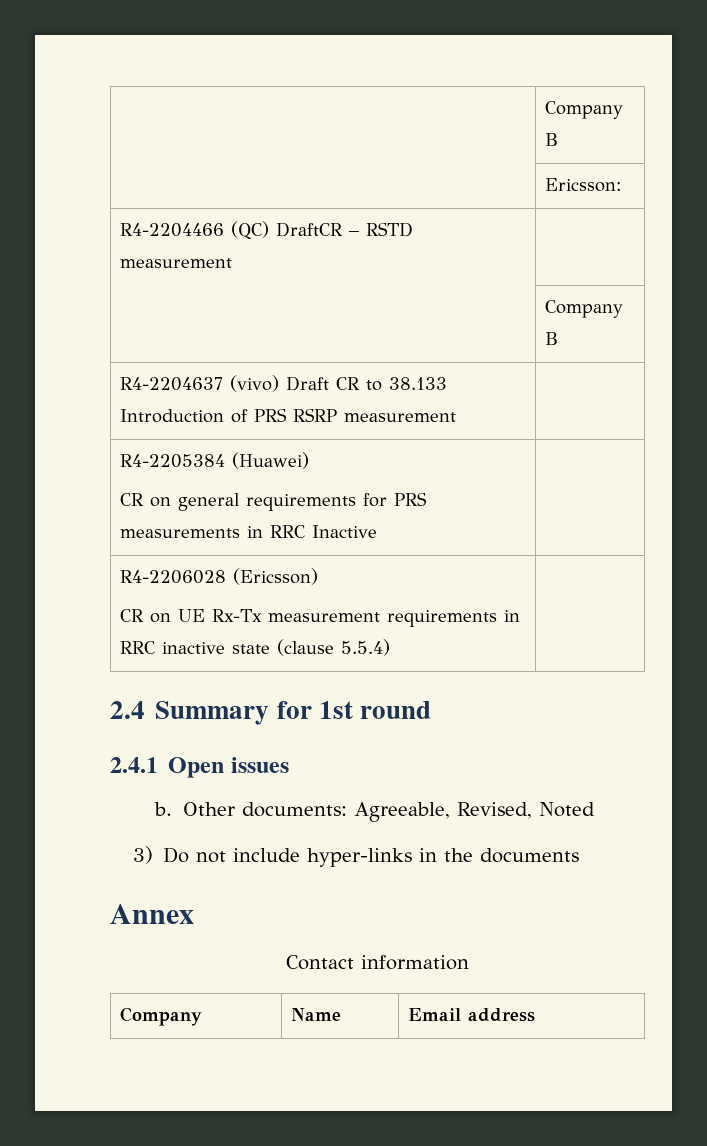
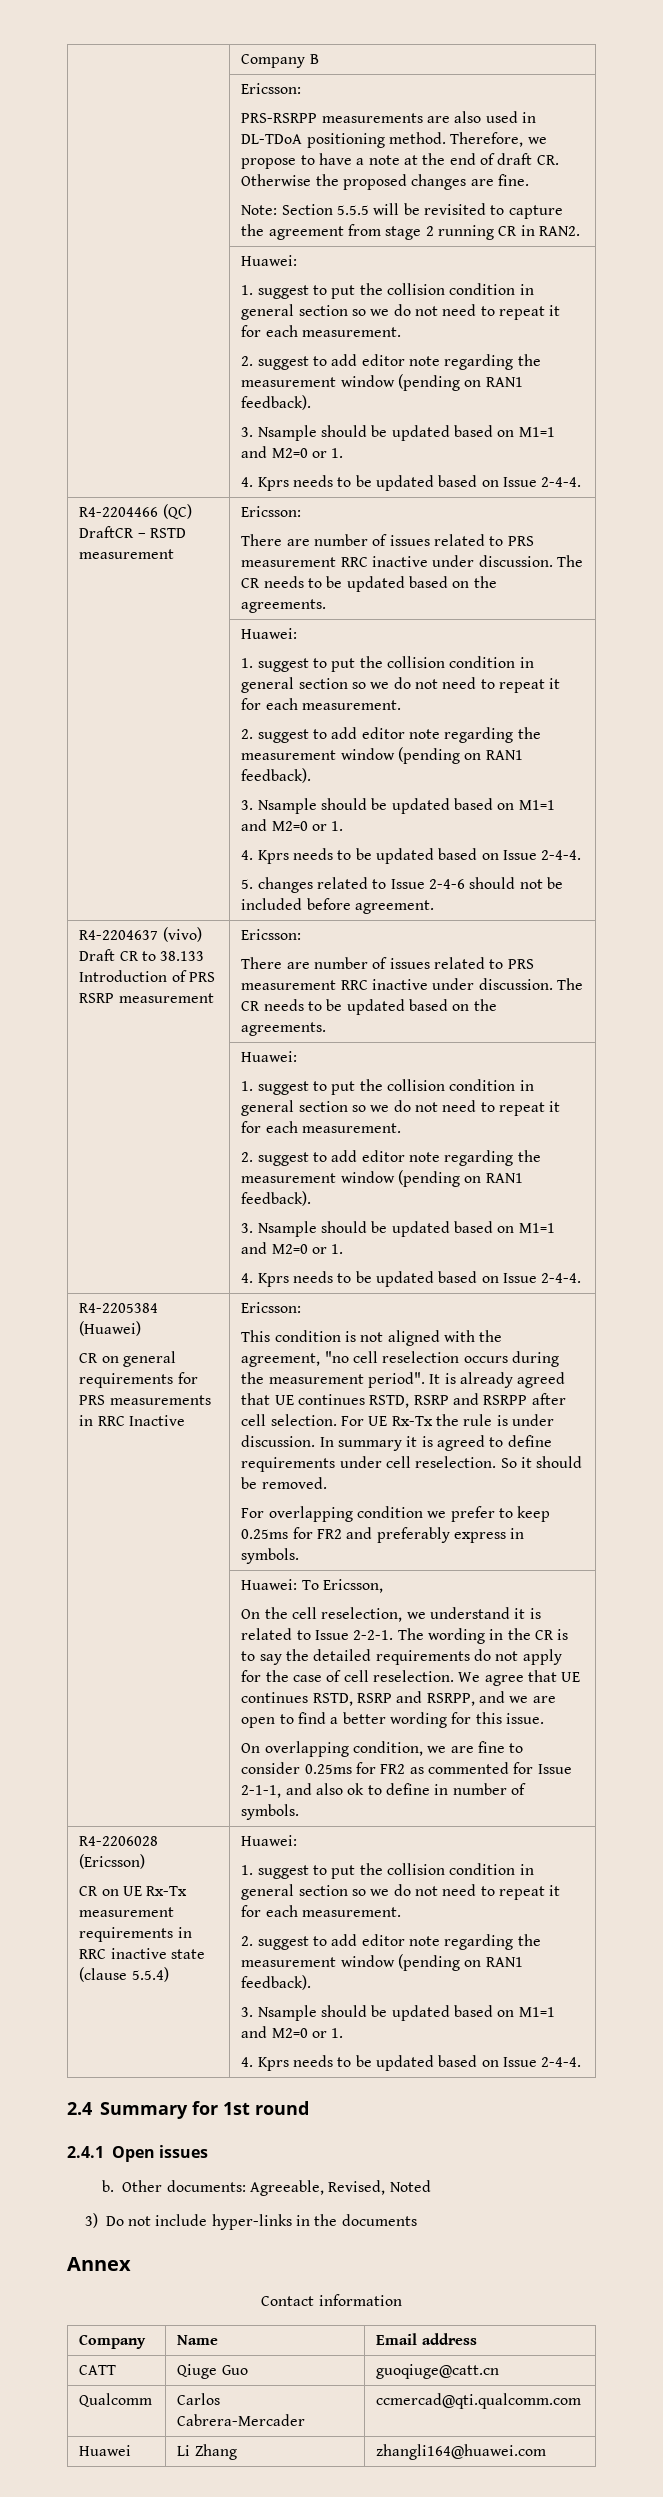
(621, 185) none -> [241,111,537,123] [241,132,547,148] [241,153,559,169] [241,174,530,190] [241,203,563,219] [241,224,581,240] [241,255,298,266] [241,283,534,299] [241,304,561,320] [241,325,402,337] [241,354,541,370] [241,374,523,391] [241,395,312,410] [241,425,555,441] [241,446,344,458] [241,475,582,491] // PRS-RSRPP measurements are also used in DL-TDoA positioning method. Therefore, we propose to have a note at the end of draft CR. Otherwise the proposed changes are fine. // Note: Section 5.5.5 will be revisited to capture the agreement from stage 2 running CR in RAN2. // | Huawei: // 1. suggest to put the collision condition in general section so we do not need to repeat it for each measurement. // 2. suggest to add editor note regarding the measurement window (pending on RAN1 feedback). // 3. Nsample should be updated based on M1=1 and M2=0 or 1. // 4. Kprs needs to be updated based on Issue 2-4-4.
[544,300,623,318] [544,332,558,345] // | Company B -> [241,506,302,517] [241,534,534,546] [241,555,584,567] [241,576,497,592] [241,599,327,613] [241,628,298,639] [241,656,534,672] [241,677,561,693] [241,698,402,710] [241,727,541,743] [241,747,523,764] [241,768,312,783] [241,798,555,814] [241,819,344,831] [241,848,582,864] [241,877,564,893] [241,898,435,914] Ericsson: // There are number of issues related to PRS measurement RRC inactive under discussion. The CR needs to be updated based on the agreements. // | Huawei: // 1. suggest to put the collision condition in general section so we do not need to repeat it for each measurement. // 2. suggest to add editor note regarding the measurement window (pending on RAN1 feedback). // 3. Nsample should be updated based on M1=1 and M2=0 or 1. // 4. Kprs needs to be updated based on Issue 2-4-4. // 5. changes related to Issue 2-4-6 should not be included before agreement.
(456, 417) none -> [241,929,302,940] [241,957,534,969] [241,978,584,990] [241,999,497,1015] [241,1022,327,1036] [241,1051,298,1062] [241,1079,534,1095] [241,1100,561,1116] [241,1121,402,1133] [241,1150,541,1166] [241,1170,523,1187] [241,1191,312,1206] [241,1221,555,1237] [241,1242,344,1254] [241,1271,582,1287] Ericsson: // There are number of issues related to PRS measurement RRC inactive under discussion. The CR needs to be updated based on the agreements. // | Huawei: // 1. suggest to put the collision condition in general section so we do not need to repeat it for each measurement. // 2. suggest to add editor note regarding the measurement window (pending on RAN1 feedback). // 3. Nsample should be updated based on M1=1 and M2=0 or 1. // 4. Kprs needs to be updated based on Issue 2-4-4.
(377, 531) none -> [241,1302,302,1313] [241,1330,503,1346] [241,1351,560,1367] [241,1372,566,1388] [241,1393,566,1408] [241,1414,555,1426] [241,1435,552,1451] [241,1456,583,1472] [241,1477,327,1489] [241,1506,551,1522] [241,1527,525,1543] [241,1548,300,1564] [241,1579,384,1593] [241,1607,541,1622] [241,1628,569,1644] [241,1649,562,1665] [241,1670,581,1686] [241,1691,556,1706] [241,1712,545,1728] [241,1741,524,1757] [241,1762,572,1774] [241,1783,527,1798] [241,1804,300,1820] Ericsson: // This condition is not aligned with the agreement, "no cell reselection occurs during the measurement period". It is already agreed that UE continues RSTD, RSRP and RSRPP after cell selection. For UE Rx-Tx the rule is under discussion. In summary it is agreed to define requirements under cell reselection. So it should be removed. // For overlapping condition we prefer to keep 0.25ms for FR2 and preferably express in symbols. // | Huawei: To Ericsson, // On the cell reselection, we understand it is related to Issue 2-2-1. The wording in the CR is to say the detailed requirements do not apply for the case of cell reselection. We agree that UE continues RSTD, RSRP and RSRPP, and we are open to find a better wording for this issue. // On overlapping condition, we are fine to consider 0.25ms for FR2 as commented for Issue 2-1-1, and also ok to define in number of symbols.
(390, 647) none -> [241,1835,298,1846] [241,1863,534,1879] [241,1884,561,1900] [241,1905,402,1917] [241,1934,541,1950] [241,1954,523,1971] [241,1975,312,1990] [241,2005,555,2021] [241,2026,344,2038] [241,2055,582,2071] Huawei: // 1. suggest to put the collision condition in general section so we do not need to repeat it for each measurement. // 2. suggest to add editor note regarding the measurement window (pending on RAN1 feedback). // 3. Nsample should be updated based on M1=1 and M2=0 or 1. // 4. Kprs needs to be updated based on Issue 2-4-4.
(535, 1015) none -> [79,2365,117,2375] [177,2364,248,2379] [376,2364,500,2379] [79,2393,153,2407] [177,2393,221,2405] [177,2414,306,2426] [376,2393,582,2409] [79,2445,132,2456] [177,2444,237,2460] [376,2444,547,2460] // CATT | Qiuge Guo | guoqiuge@catt.cn // Qualcomm | Carlos Cabrera-Mercader | ccmercad@qti.qualcomm.com // Huawei | Li Zhang | zhangli164@huawei.com

